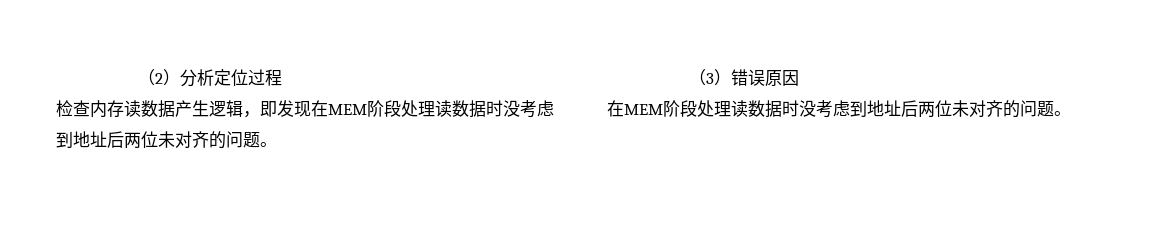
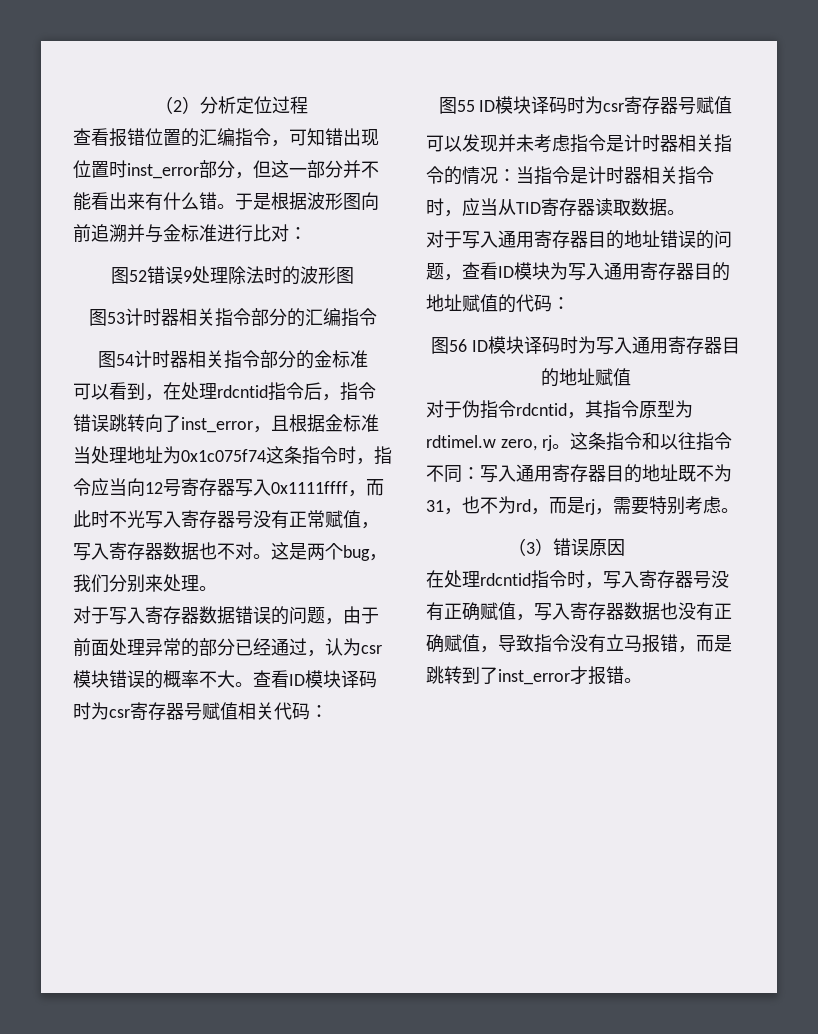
[56,100,554,118] [56,131,260,149] 检查内存读数据产生逻辑，即发现在MEM阶段处理读数据时没考虑到地址后两位未对齐的问题 -> [73,128,379,147] [73,160,379,179] [73,192,379,211] [73,224,307,243] [111,266,354,285] [88,308,377,327] [97,350,368,369] [73,382,376,401] [73,414,379,433] [73,446,392,465] [73,478,384,497] [73,510,379,529] [73,542,387,561] [73,574,217,593] [73,606,379,625] [73,638,382,657] [73,670,377,689] [73,702,328,721] [438,96,733,115] [426,134,732,153] [426,166,714,185] [426,198,685,217] [426,230,732,249] [426,262,730,281] [426,294,570,313] [431,336,740,355] [540,368,631,387] [426,400,693,419] [426,432,732,451] [426,464,732,483] [426,496,721,515] 查看报错位置的汇编指令，可知错出现位置时inst_error部分，但这一部分并不能看出来有什么错。于是根据波形图向前追溯并与金标准进行比对： // 图52错误9处理除法时的波形图 // 图53计时器相关指令部分的汇编指令 // 图54计时器相关指令部分的金标准 // 可以看到，在处理rdcntid指令后，指令错误跳转向了inst_error，且根据金标准当处理地址为0x1c075f74这条指令时，指令应当向12号寄存器写入0x1111ffff，而此时不光写入寄存器号没有正常赋值，写入寄存器数据也不对。这是两个bug，我们分别来处理。 // 对于写入寄存器数据错误的问题，由于前面处理异常的部分已经通过，认为csr模块错误的概率不大。查看ID模块译码时为csr寄存器号赋值相关代码： // 图55 ID模块译码时为csr寄存器号赋值 // 可以发现并未考虑指令是计时器相关指令的情况：当指令是计时器相关指令时，应当从TID寄存器读取数据。 // 对于写入通用寄存器目的地址错误的问题，查看ID模块为写入通用寄存器目的地址赋值的代码： // 图56 ID模块译码时为写入通用寄存器目的地址赋值 // 对于伪指令rdcntid，其指令原型为rdtimel.w zero, rj。这条指令和以往指令不同：写入通用寄存器目的地址既不为31，也不为rd，而是rj，需要特别考虑
[624,100,1054,118] MEM阶段处理读数据时没考虑到地址后两位未对齐的问题 -> [444,570,729,589] [426,602,732,621] [426,634,732,653] [426,666,624,685] 处理rdcntid指令时，写入寄存器号没有正确赋值，写入寄存器数据也没有正确赋值，导致指令没有立马报错，而是跳转到了inst_error才报错

